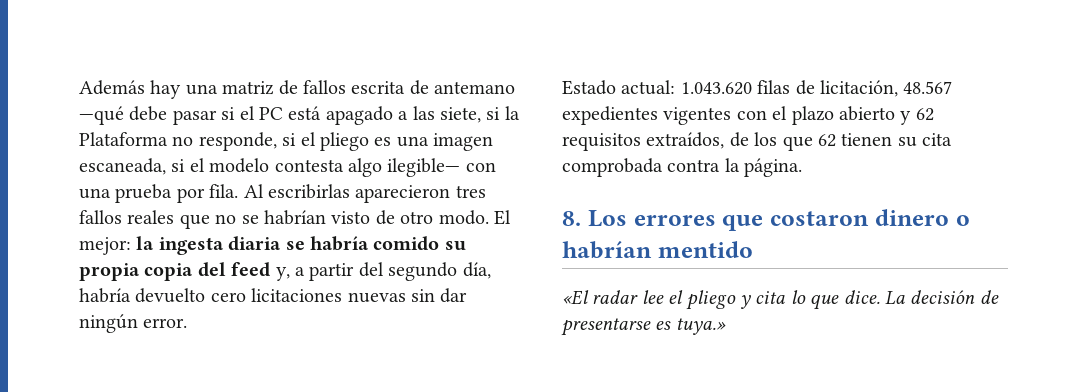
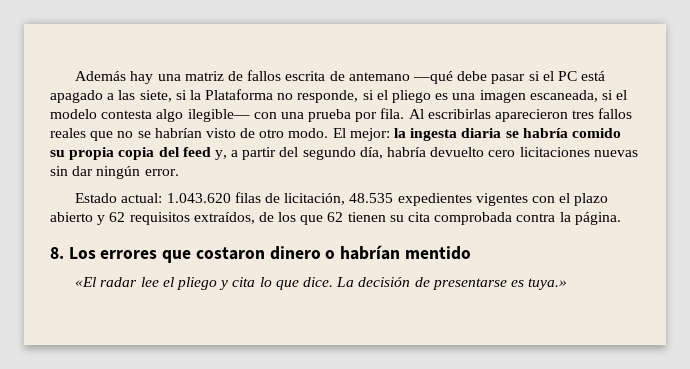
[903,81,953,94] 48.567 -> [349,193,394,203] 48.535

